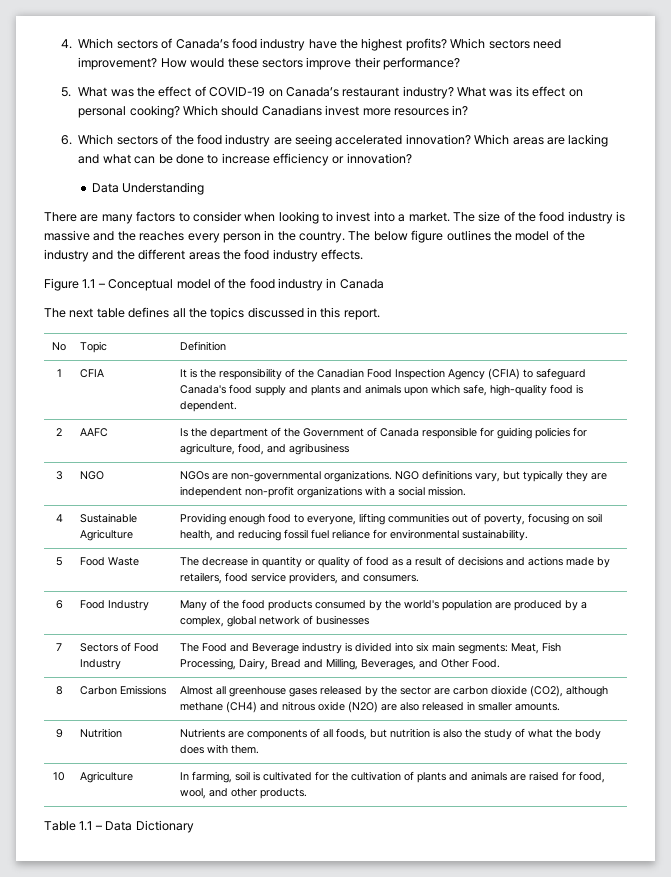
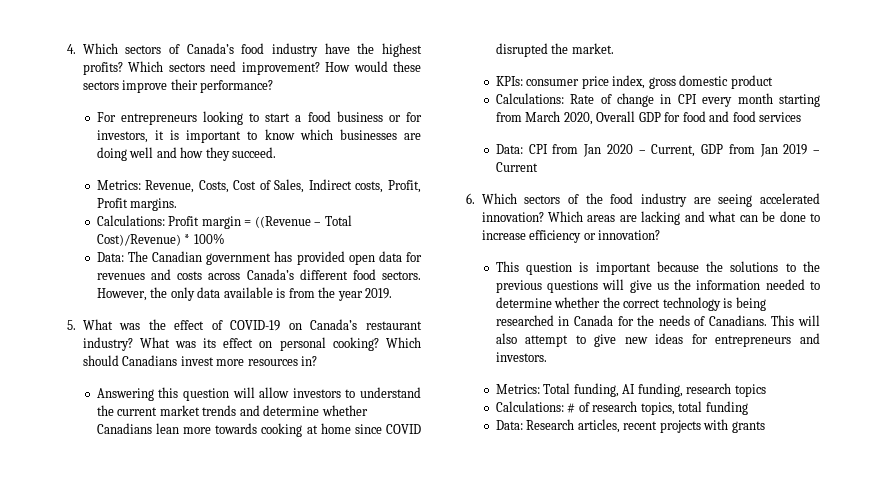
(461, 63) none -> [96,111,422,125] [96,129,421,143] [96,147,277,161] [96,179,421,193] [96,198,178,211] [96,215,352,229] [96,233,225,246] [96,251,422,265] [96,269,421,280] [96,287,393,301] // For entrepreneurs looking to start a food business or for investors, it is important to know which businesses are doing well and how they succeed. // Metrics: Revenue, Costs, Cost of Sales, Indirect costs, Profit, Profit margins. // Calculations: Profit margin = ((Revenue – Total Cost)/Revenue) * 100% // Data: The Canadian government has provided open data for revenues and costs across Canada’s different food sectors. However, the only data available is from the year 2019.
(469, 110) none -> [96,387,422,401] [96,405,368,416] [96,423,421,437] [495,43,614,57] [495,75,773,89] [495,93,820,107] [495,111,802,125] [495,144,820,157] [495,162,538,172] // Answering this question will allow investors to understand the current market trends and determine whether Canadians lean more towards cooking at home since COVID disrupted the market. // KPIs: consumer price index, gross domestic product // Calculations: Rate of change in CPI every month starting from March 2020, Overall GDP for food and food services // Data: CPI from Jan 2020 – Current, GDP from Jan 2019 – Current
[92,182,205,195] [44,211,626,224] [44,230,585,243] [44,249,363,262] [44,278,384,291] [44,307,380,320] [52,342,66,351] [80,341,108,353] [180,341,227,351] [56,369,62,377] [80,369,105,378] [180,368,587,380] [180,384,584,396] [180,401,238,412] [56,428,62,436] [80,428,109,437] [180,427,588,439] [180,443,350,455] [55,471,63,480] [80,471,105,480] [180,470,608,482] [180,486,467,498] [55,514,63,522] [80,513,138,523] [80,529,134,541] [180,513,603,525] [180,529,529,541] [55,557,63,566] [80,557,140,566] [180,556,611,568] [180,572,420,584] [55,600,63,609] [80,600,150,611] [180,599,588,611] [180,615,370,627] [56,643,62,651] [80,642,160,652] [80,659,122,670] [180,642,562,654] [180,658,501,670] [55,686,63,695] [80,685,167,695] [180,685,609,697] [180,701,561,713] [55,729,63,738] [80,728,123,738] [180,728,602,740] [180,744,260,754] [53,772,65,781] [80,771,134,783] [180,771,606,783] [180,788,308,799] [44,820,194,833] Data Understanding // There are many factors to consider when looking to invest into a market. The size of the food industry is massive and the reaches every person in the country. The below figure outlines the model of the industry and the different areas the food industry effects. // Figure 1.1 – Conceptual model of the food industry in Canada // The next table defines all the topics discussed in this report. // No | Topic | Definition // 1 | CFIA | It is the responsibility of the Canadian Food Inspection Agency (CFIA) to safeguard Canada's food supply and plants and animals upon which safe, high-quality food is dependent. // 2 | AAFC | Is the department of the Government of Canada responsible for guiding policies for agriculture, food, and agribusiness // 3 | NGO | NGOs are non-governmental organizations. NGO definitions vary, but typically they are independent non-profit organizations with a social mission. // 4 | Sustainable Agriculture | Providing enough food to everyone, lifting communities out of poverty, focusing on soil health, and reducing fossil fuel reliance for environmental sustainability. // 5 | Food Waste | The decrease in quantity or quality of food as a result of decisions and actions made by retailers, food service providers, and consumers. // 6 | Food Industry | Many of the food products consumed by the world's population are produced by a complex, global network of businesses // 7 | Sectors of Food Industry | The Food and Beverage industry is divided into six main segments: Meat, Fish Processing, Dairy, Bread and Milling, Beverages, and Other Food. // 8 | Carbon Emissions | Almost all greenhouse gases released by the sector are carbon dioxide (CO2), although methane (CH4) and nitrous oxide (N2O) are also released in smaller amounts. // 9 | Nutrition | Nutrients are components of all foods, but nutrition is also the study of what the body does with them. // 10 | Agriculture | In farming, soil is cultivated for the cultivation of plants and animals are raised for food, wool, and other products. // Table 1.1 – Data Dictionary -> [495,261,820,275] [495,279,820,293] [495,297,766,311] [495,315,820,326] [495,333,820,347] [495,352,547,362] [495,383,766,397] [495,401,748,415] [495,419,765,433] This question is important because the solutions to the previous questions will give us the information needed to determine whether the correct technology is being researched in Canada for the needs of Canadians. This will also attempt to give new ideas for entrepreneurs and investors. // Metrics: Total funding, AI funding, research topics // Calculations: # of research topics, total funding // Data: Research articles, recent projects with grants

